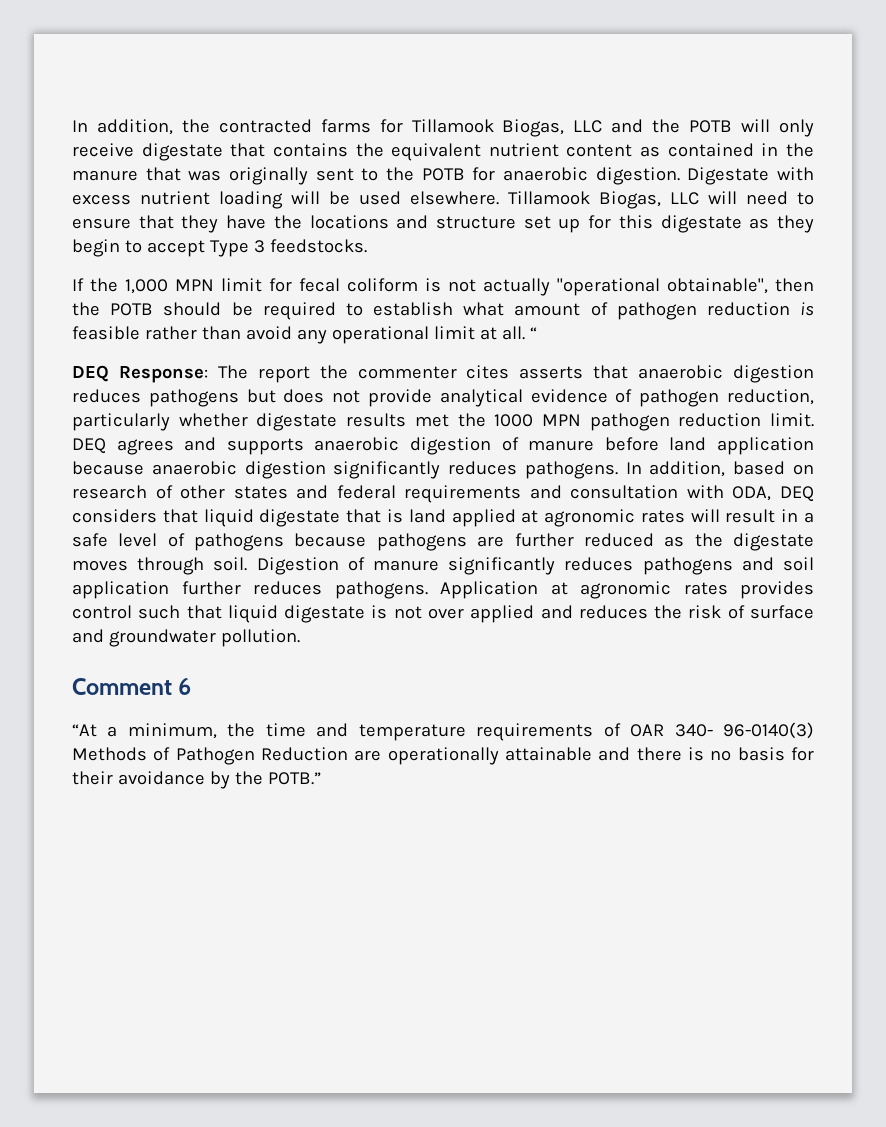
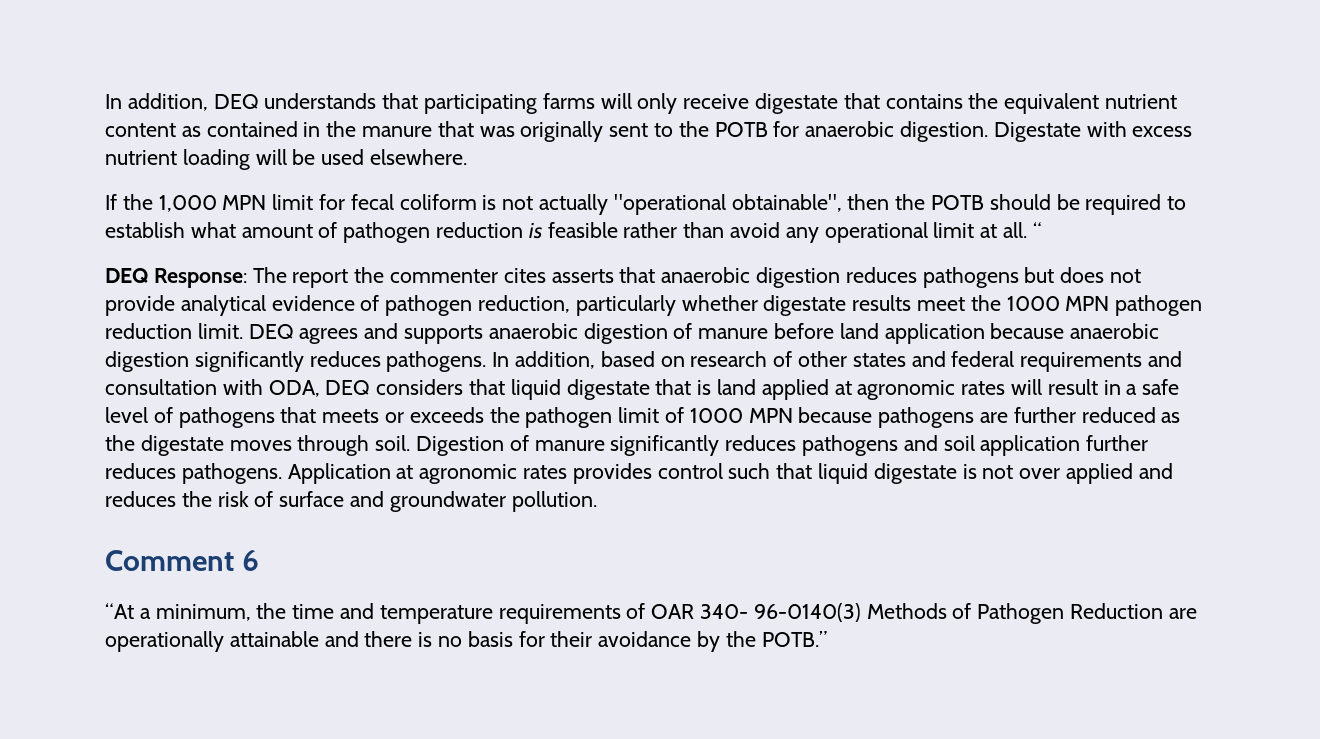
[72,119,733,137] In addition, the contracted farms for Tillamook Biogas, LLC and the POTB -> [105,93,595,114] In addition, DEQ understands that participating farms
[508,191,814,209] [72,215,814,233] [72,239,367,257] Tillamook Biogas, LLC will need to ensure that they have the locations and structure set up for this digestate as they begin to accept Type 3 feedstocks. -> (468, 157) none
[414,414,449,427] met -> [917,297,966,311] meet
(285, 542) none -> [280,407,793,428] that meets or exceeds the pathogen limit of 1000 MPN

